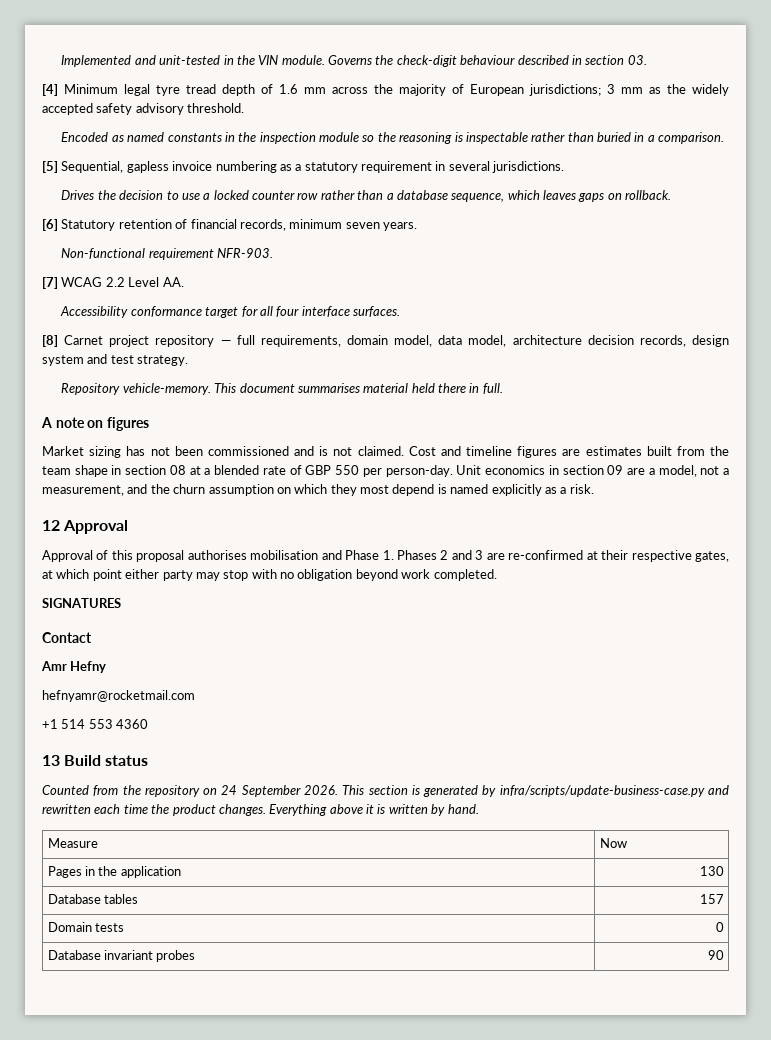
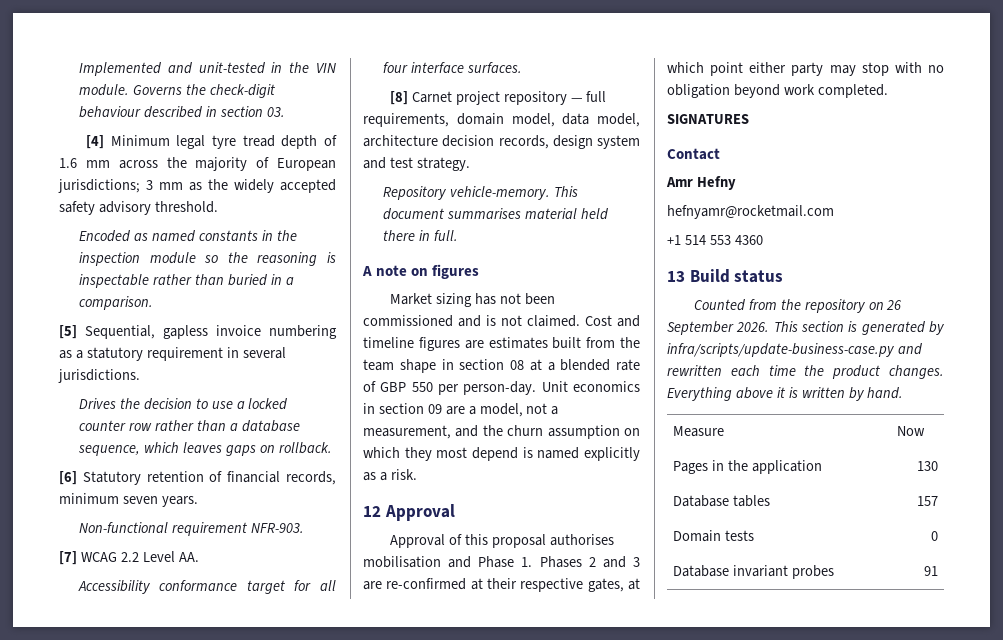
[221,785,238,795] 24 -> [886,300,903,310] 26
[707,950,724,960] 90 -> [923,566,938,576] 91

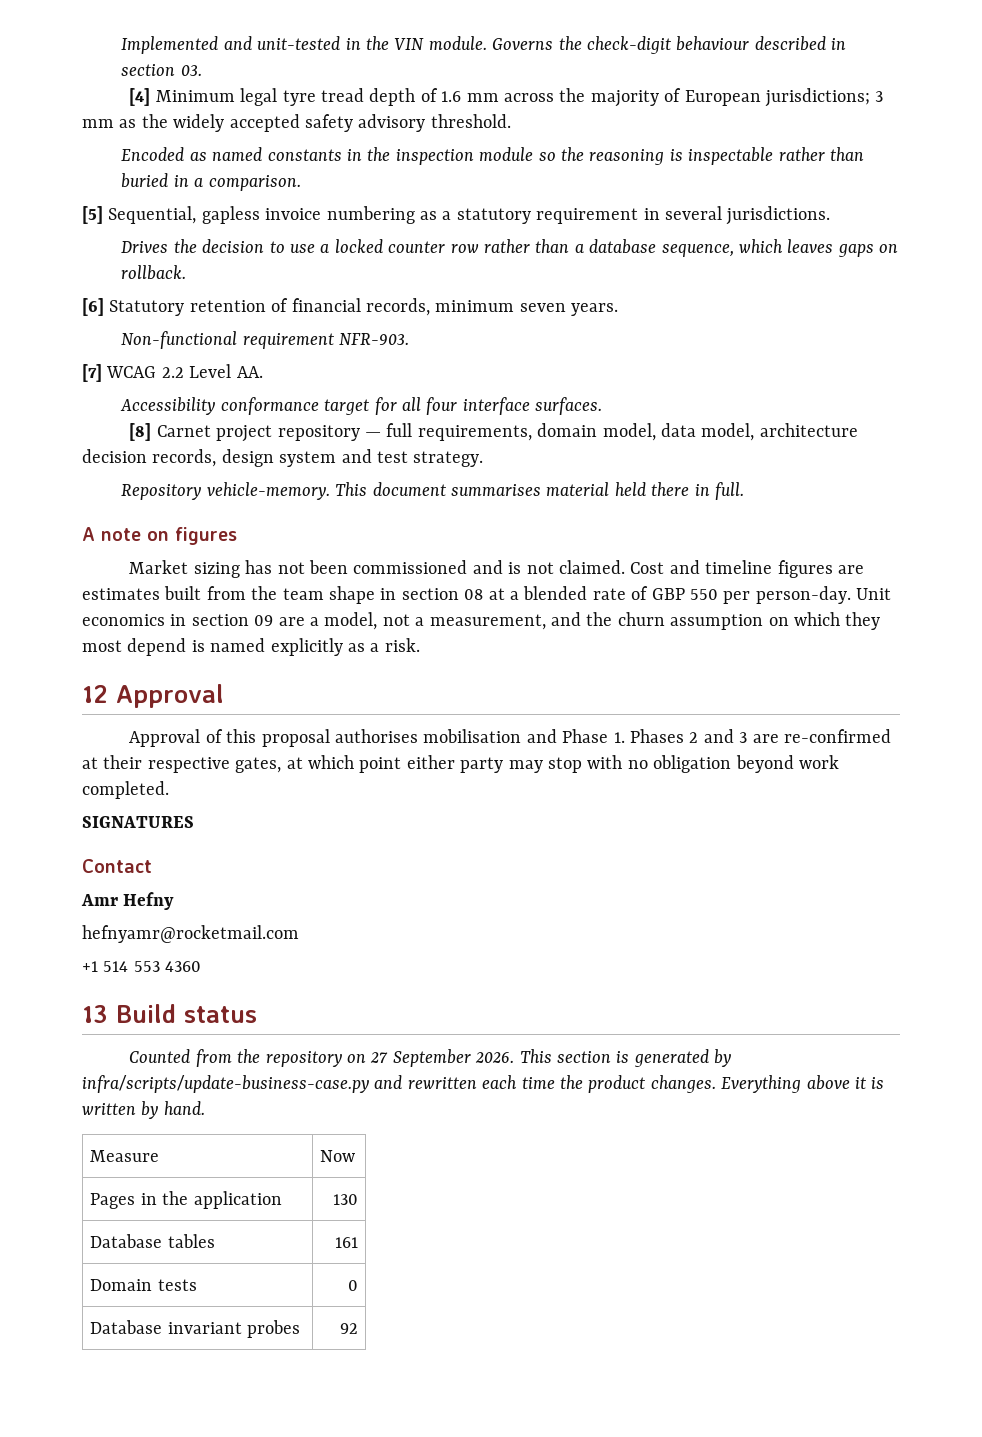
[886,300,903,310] 26 -> [370,1052,389,1063] 27
[916,496,938,506] 157 -> [334,1237,358,1248] 161
[923,566,938,576] 91 -> [339,1323,358,1334] 92

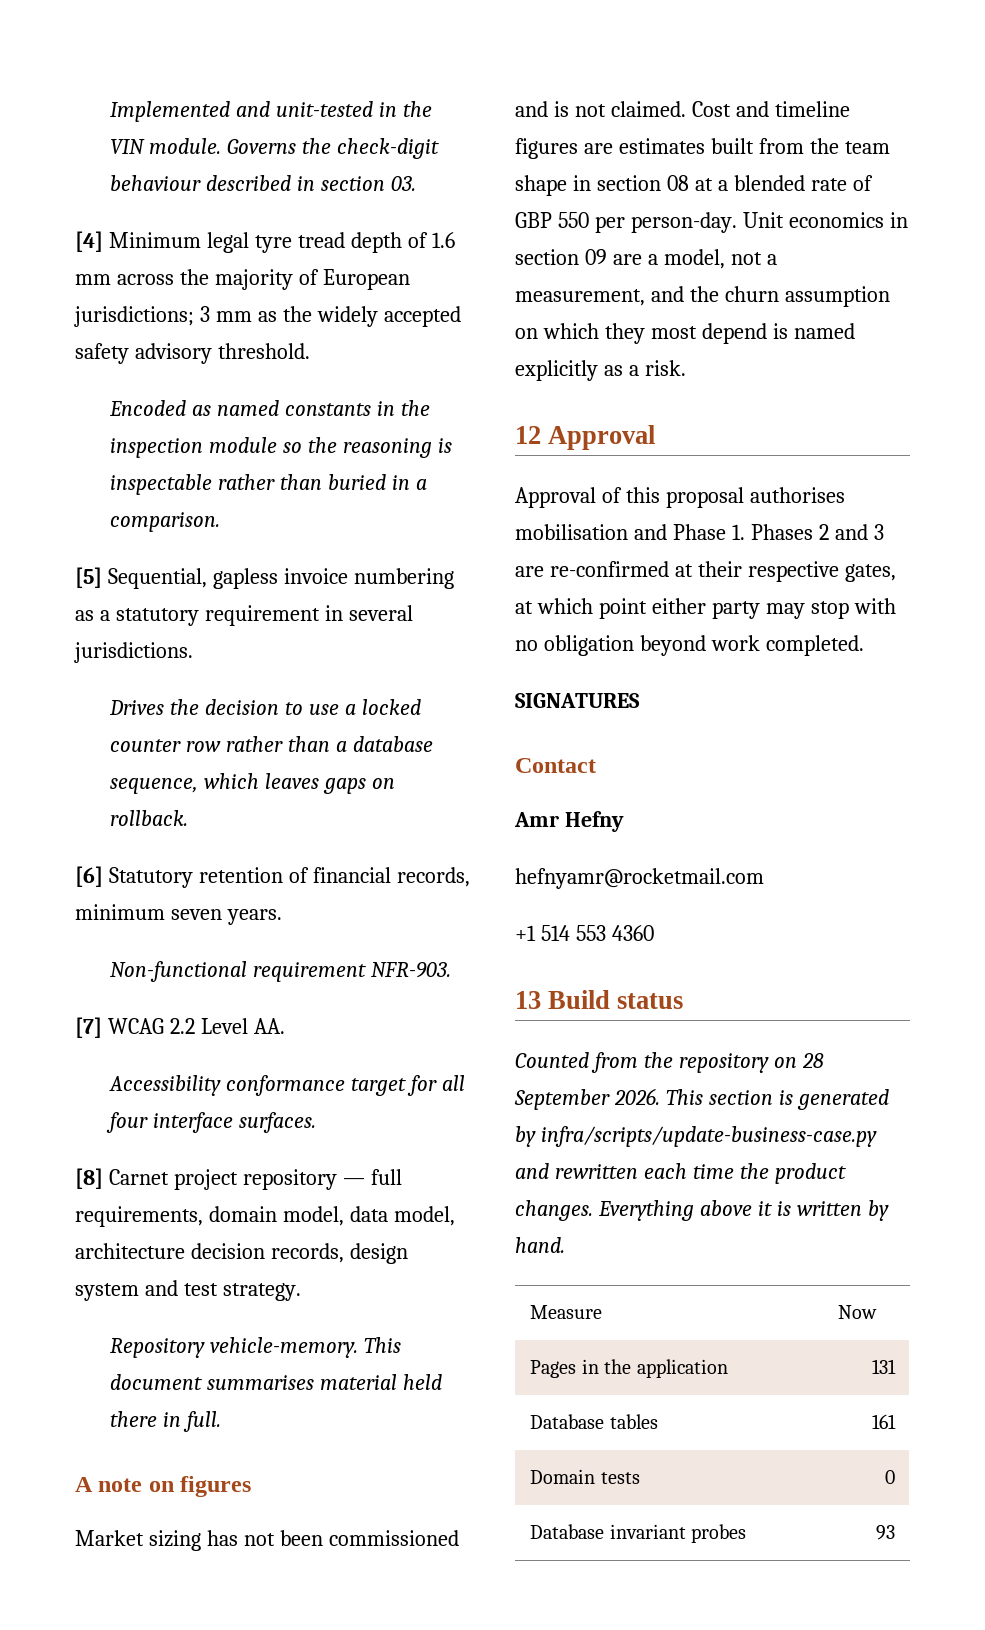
[370,1052,389,1063] 27 -> [801,1053,824,1068] 28
[332,1194,358,1205] 130 -> [871,1359,896,1374] 131
[339,1323,358,1334] 92 -> [875,1525,895,1540] 93

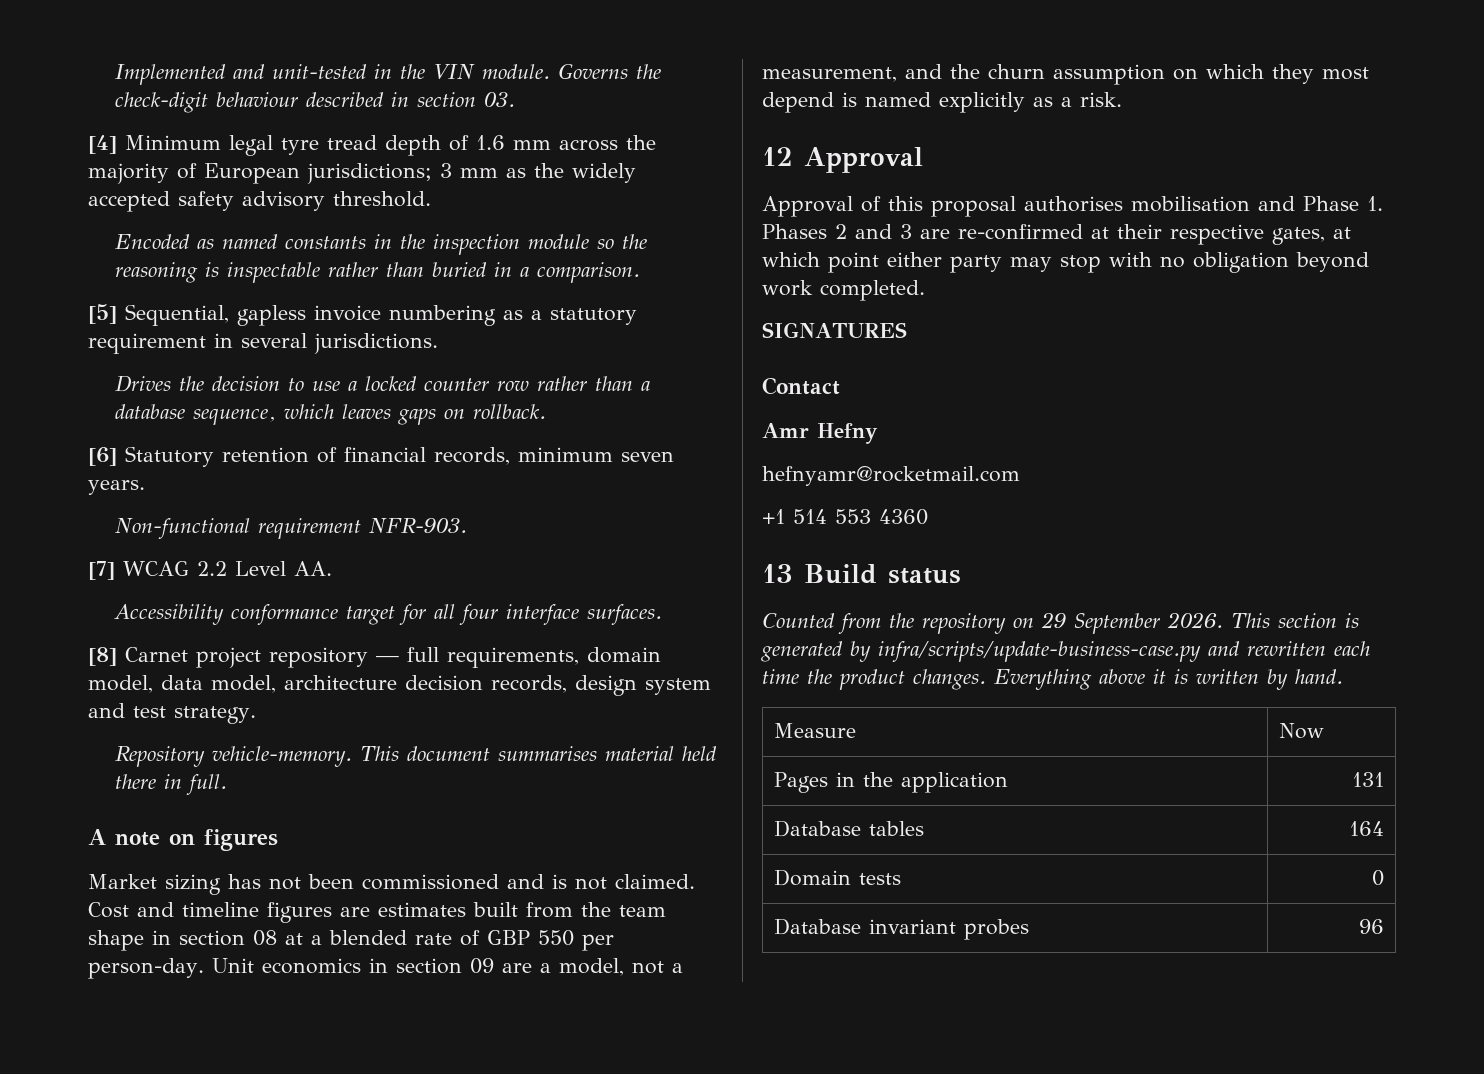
[801,1053,824,1068] 28 -> [1041,612,1066,628] 29
[871,1414,896,1429] 161 -> [1348,821,1384,836] 164
[875,1525,895,1540] 93 -> [1358,919,1384,934] 96

